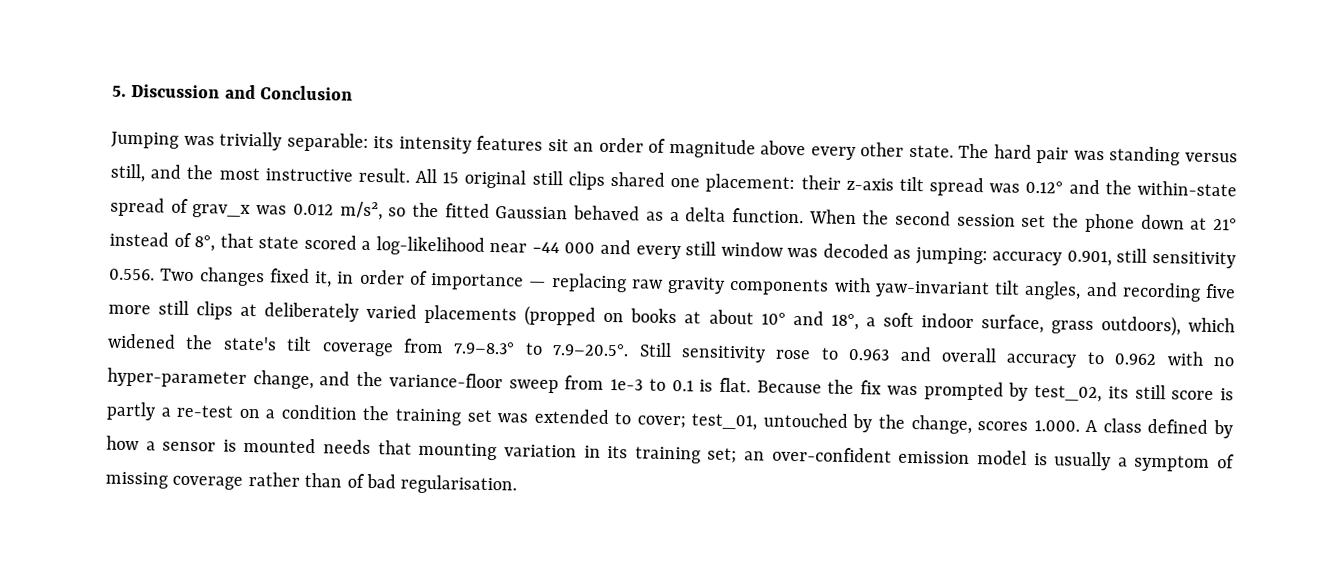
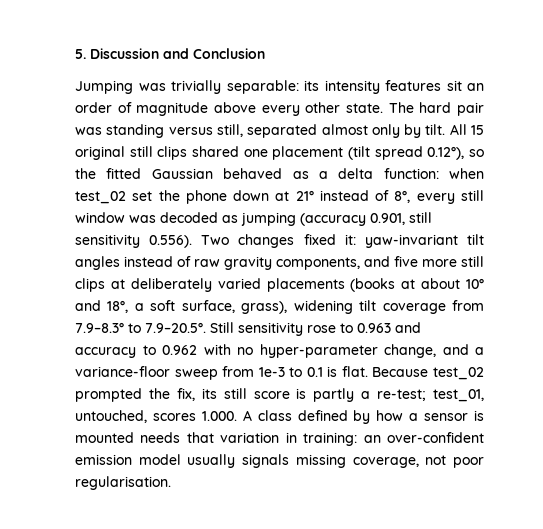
[150,164,410,183] and the most instructive result. -> [247,124,446,138] separated almost only by tilt.
[705,173,1237,197] [110,197,383,221] placement: their z-axis tilt spread was 0.12° and the within-state spread of grav_x was 0.012 m/s², -> [272,146,465,160] placement (tilt spread 0.12°),
[731,207,1016,227] function. When the second session -> [383,168,484,179] [75,191,126,204] function: when test_02
[219,233,632,256] that state scored a log-likelihood near −44 000 and -> (411, 196) none
[914,247,1063,266] jumping: accuracy -> [241,212,366,226] jumping (accuracy
[109,268,155,281] 0.556. -> [149,235,193,248] 0.556).
[314,269,1201,302] it, in order of importance — replacing raw gravity components with yaw-invariant tilt angles, and recording -> [344,234,485,248] [75,256,390,270] it: yaw-invariant tilt angles instead of raw gravity components, and
[524,305,678,327] (propped on books -> [350,278,396,292] (books
[920,313,1235,337] [107,333,277,351] indoor surface, grass outdoors), which widened the state's -> [181,300,353,314] surface, grass), widening
[940,347,997,363] overall -> (421, 327) none
[356,371,384,387] the -> [475,347,484,355] a
[827,379,1103,403] the fix was prompted by test_02, -> [432,367,484,380] [75,388,195,402] test_02 prompted the fix,
[176,404,972,434] re-test on a condition the training set was extended to cover; test_01, untouched by the change, -> [377,389,484,402] [75,410,147,423] re-test; test_01, untouched,
[418,442,498,461] mounting -> (214, 437) none
[607,445,738,464] its training set; -> [303,432,358,446] training:
[1033,451,1235,472] [105,471,396,490] is usually a symptom of missing coverage rather than of bad -> [187,454,485,468] usually signals missing coverage, not poor

